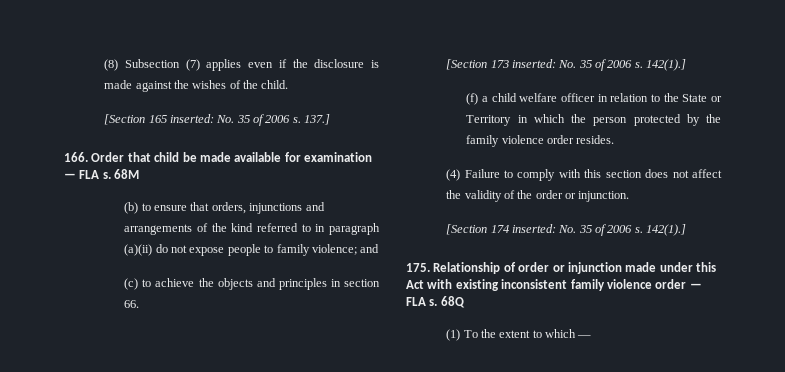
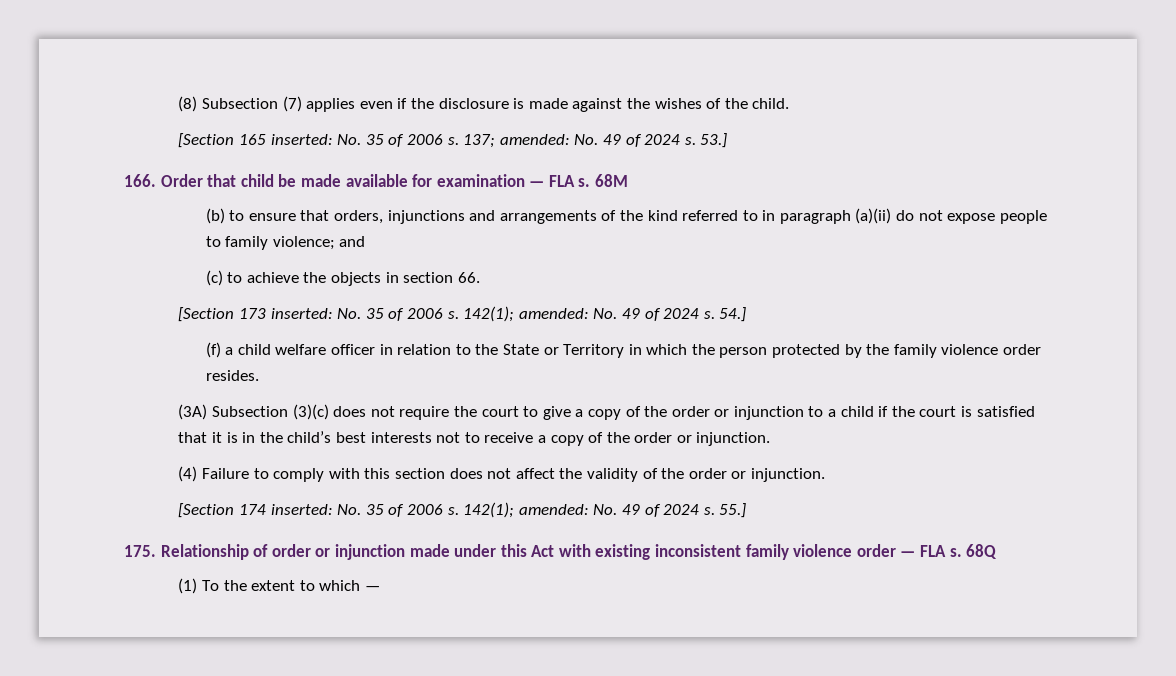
[304,114,331,125] 137.] -> [463,133,728,148] 137; amended: No. 49 of 2024 s. 53.]
[256,278,327,290] and principles -> (381, 279) none
[646,59,687,71] 142(1).] -> [463,306,747,322] 142(1); amended: No. 49 of 2024 s. 54.]
(615, 139) none -> [178,404,1035,420] [178,431,771,446] // (3A) Subsection (3)(c) does not require the court to give a copy of the order or injunction to a child if the court is satisfied that it is in the child’s best interests not to receive a copy of the order or injunction.
[646,224,687,236] 142(1).] -> [463,502,747,518] 142(1); amended: No. 49 of 2024 s. 55.]

